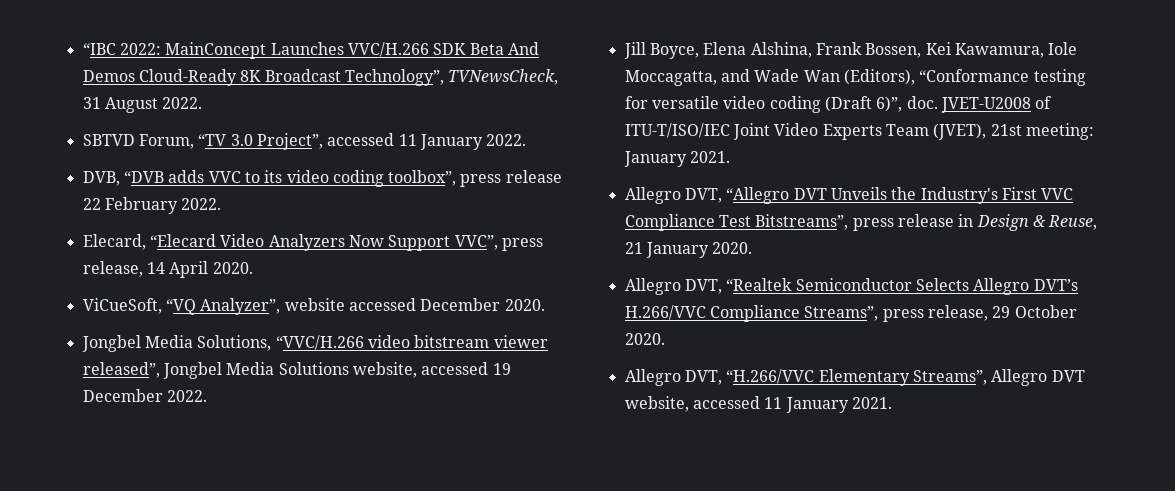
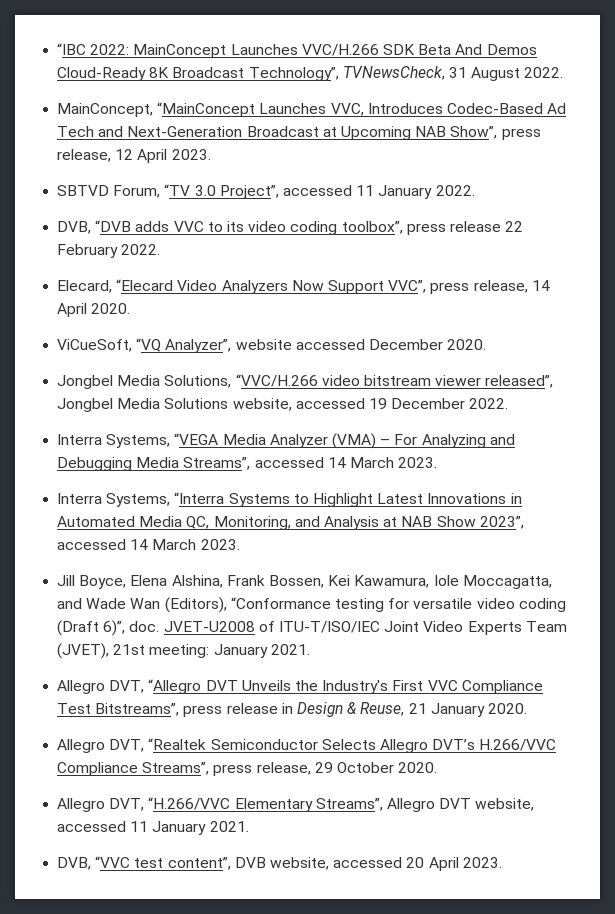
(203, 103) none -> [57,102,567,117] [57,126,541,140] [57,149,211,163] // MainConcept, “MainConcept Launches VVC, Introduces Codec-Based Ad Tech and Next-Generation Broadcast at Upcoming NAB Show”, press release, 12 April 2023.
(207, 396) none -> [57,433,515,449] [57,457,438,471] [57,492,522,507] [57,516,524,530] [57,539,240,550] // Interra Systems, “VEGA Media Analyzer (VMA) – For Analyzing and Debugging Media Streams”, accessed 14 March 2023. // Interra Systems, “Interra Systems to Highlight Latest Innovations in Automated Media QC, Monitoring, and Analysis at NAB Show 2023”, accessed 14 March 2023.
(892, 403) none -> [57,856,502,871] // DVB, “VVC test content”, DVB website, accessed 20 April 2023.

